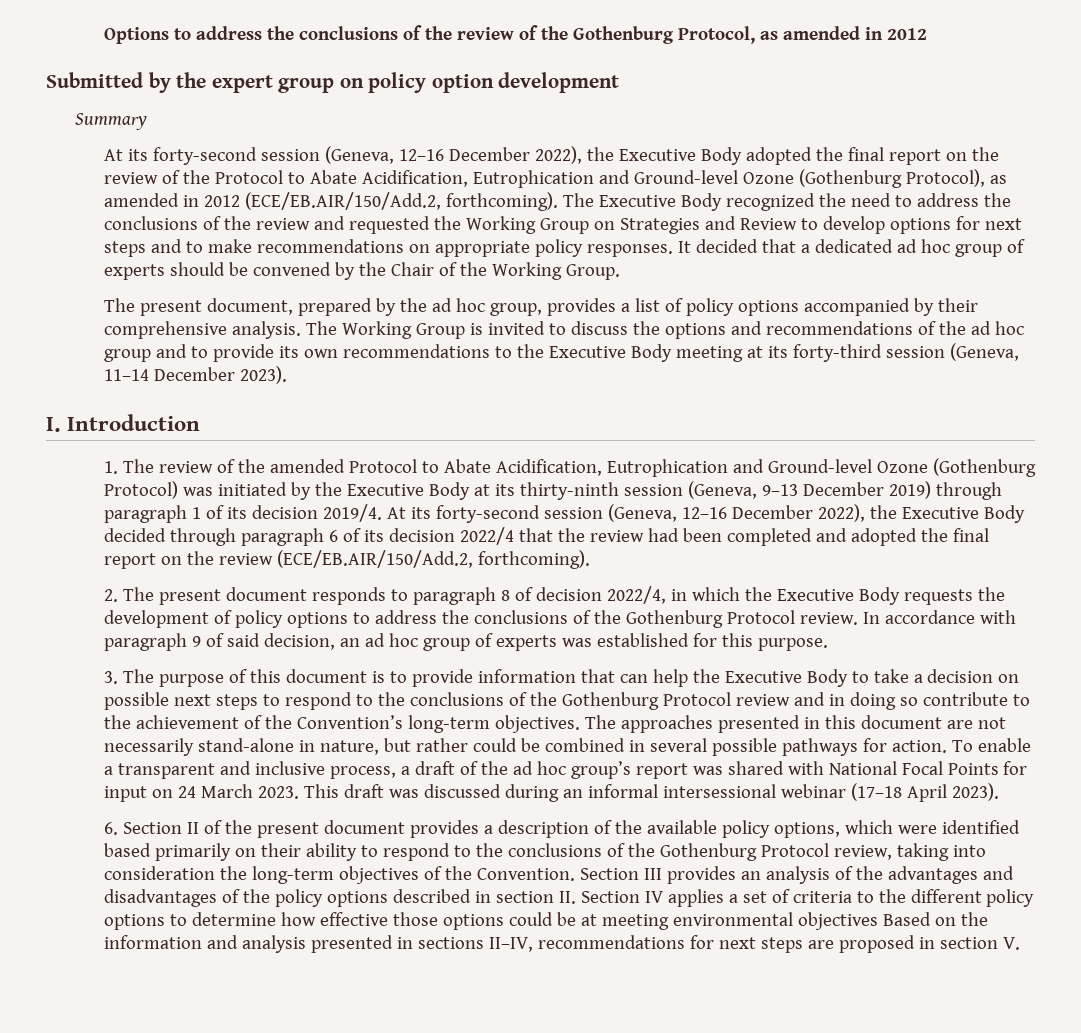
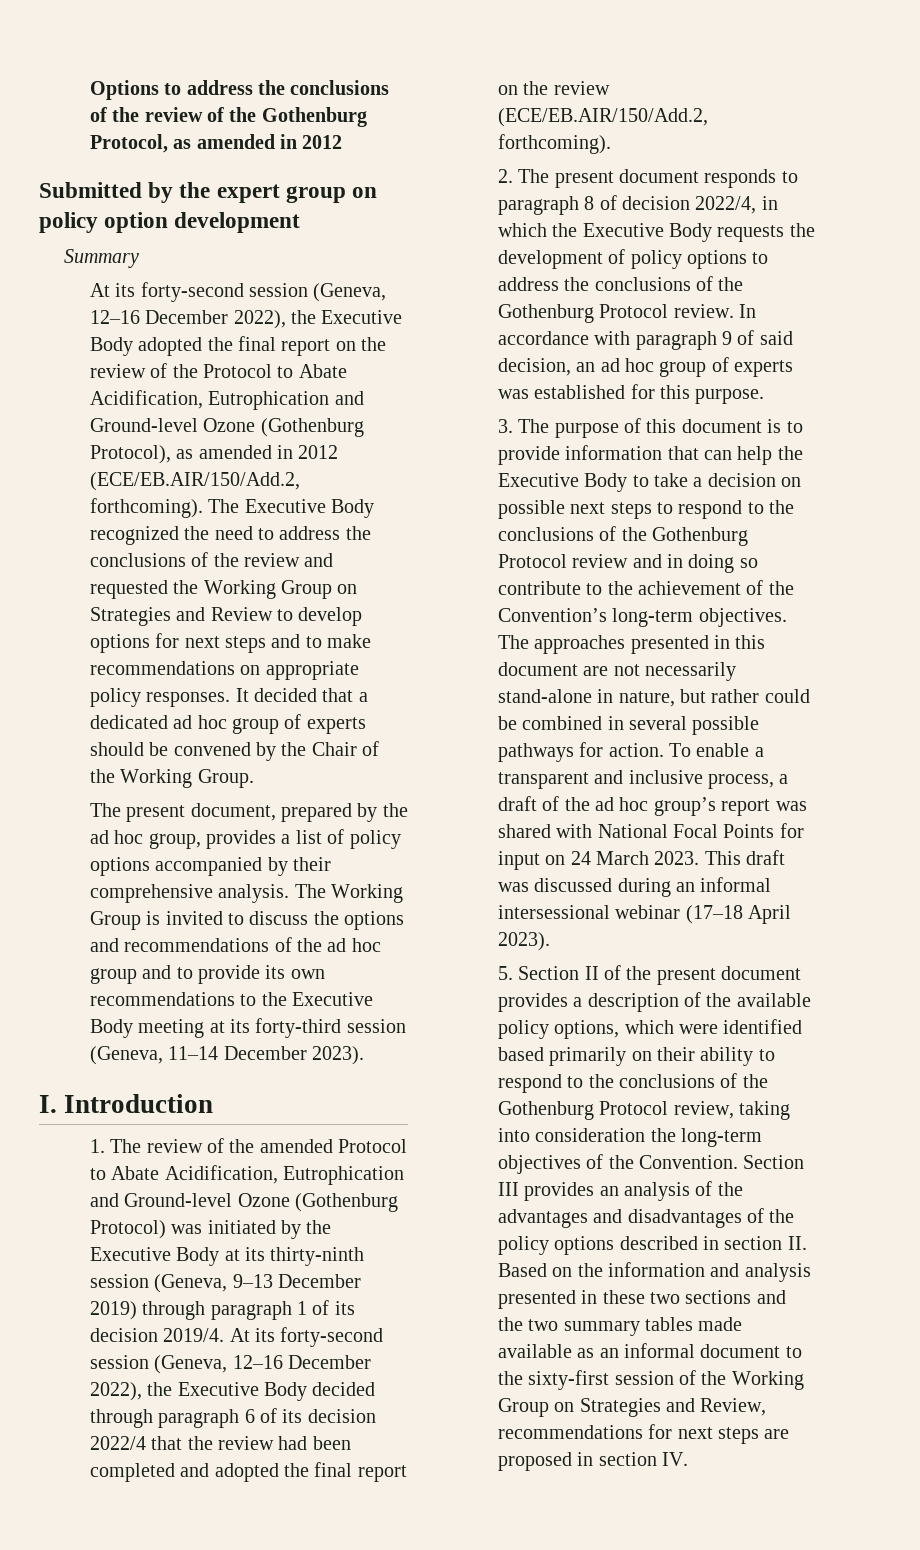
[103,822,118,835] 6. -> [497,966,513,980] 5.
[580,889,1035,907] [103,912,878,930] Section IV applies a set of criteria to the different policy options to determine how effective those options could be at meeting environmental objectives -> (807, 1243) none
[417,937,533,952] sections II–IV, -> [602,1290,786,1304] [497,1317,743,1336] [497,1343,802,1358] [497,1370,804,1390] [497,1398,767,1417] these two sections and the two summary tables made available as an informal document to the sixty-first session of the Working Group on Strategies and Review,
[1002,937,1020,950] V. -> [662,1452,689,1466] IV.

